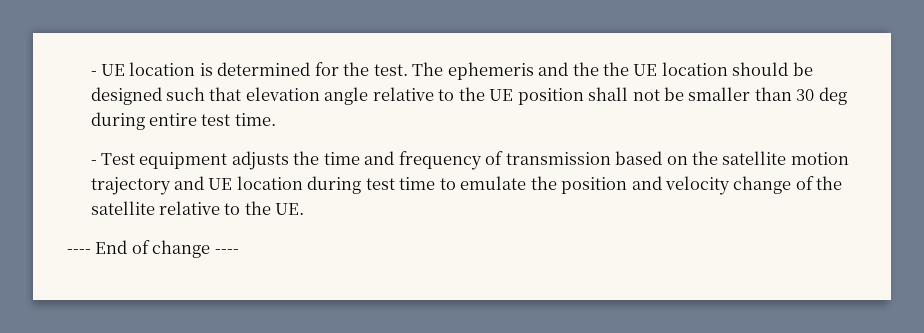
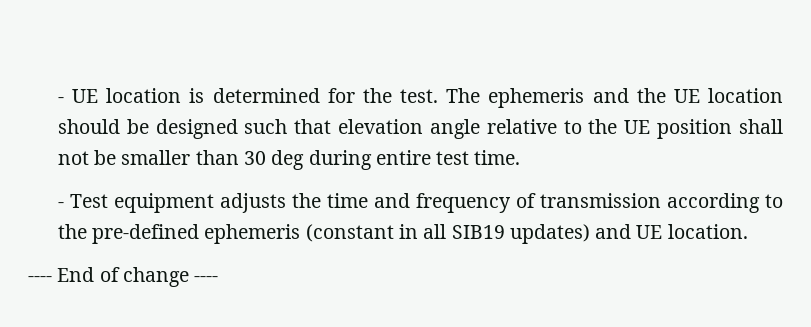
[603,62,630,76] the -> (666, 95) none
[615,151,849,165] [90,176,843,195] [90,201,305,215] based on the satellite motion trajectory and UE location during test time to emulate the position and velocity change of the satellite relative to the UE. -> [666,193,783,213] [57,224,748,244] according to the pre-defined ephemeris (constant in all SIB19 updates) and UE location.

